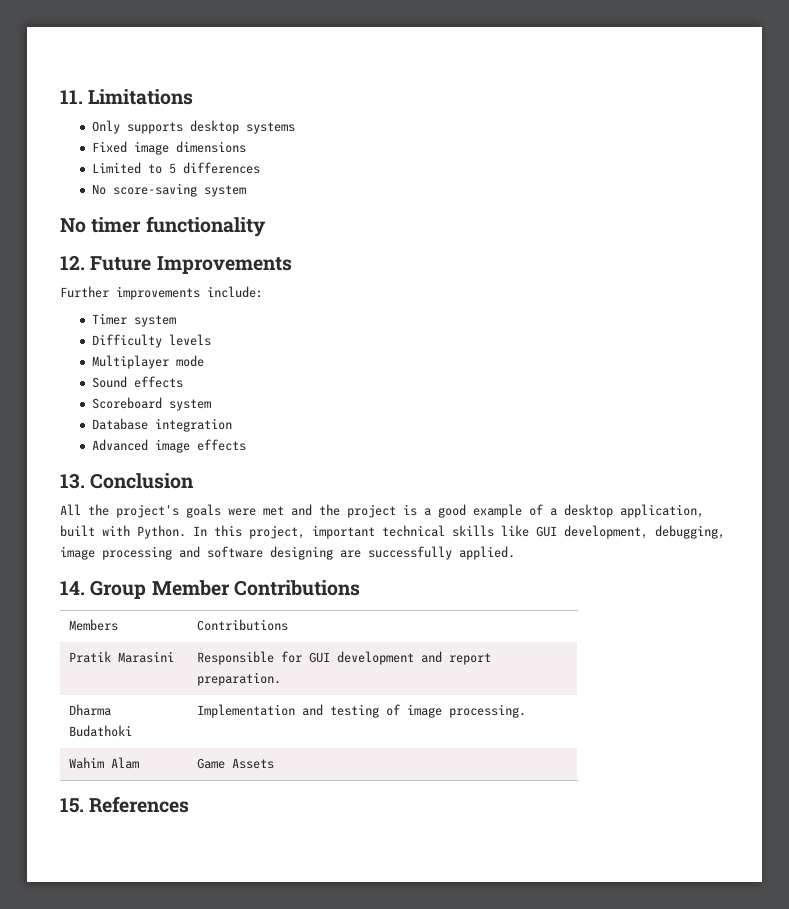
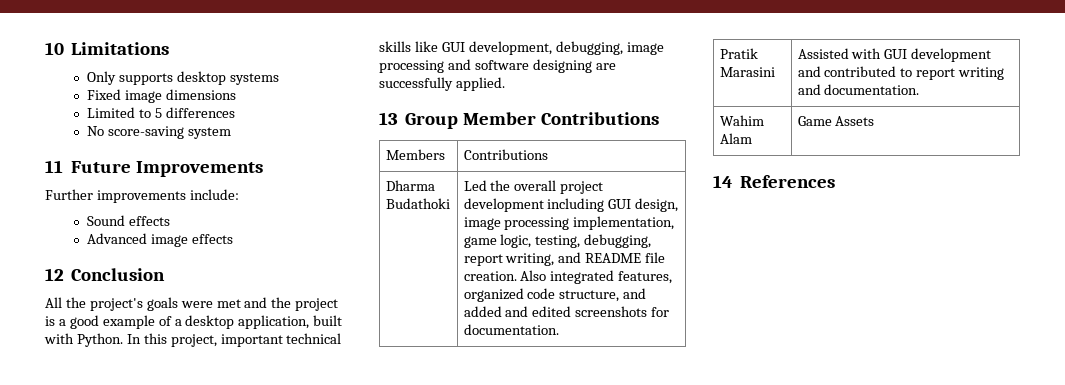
[60,90,83,104] 11. -> [45,42,64,55] 10
[60,216,266,237] [60,255,85,270] No timer functionality // 12. -> [45,160,63,173] 11
[91,313,176,327] [91,334,211,348] [91,355,204,369] [91,376,183,388] [91,397,211,411] [91,418,232,432] Timer system // Difficulty levels // Multiplayer mode // Sound effects // Scoreboard system // Database integration -> [86,215,170,226] Sound effects
[60,473,85,489] 13. -> [45,268,64,281] 12
[60,581,85,595] 14. -> [379,112,398,125] 13
(288, 625) none -> [385,180,435,191] [385,198,450,209] [463,180,604,194] [463,198,679,212] [463,216,675,230] [463,234,652,248] [463,252,666,266] [463,270,673,284] [463,288,647,302] [463,306,670,317] [463,324,559,335] // Dharma Budathoki | Led the overall project development including GUI design, image processing implementation, game logic, testing, debugging, report writing, and README file creation. Also integrated features, organized code structure, and added and edited screenshots for documentation.
[196,651,302,665] Responsible for -> [797,48,882,59] Assisted with
[448,653,491,665] [196,672,281,686] [68,704,111,716] [68,725,132,737] [196,704,526,718] report preparation. // Dharma Budathoki | Implementation and testing of image processing. -> [824,66,1005,80] [797,84,920,95] contributed to report writing and documentation.
[60,798,84,813] 15. -> [713,175,733,188] 14

